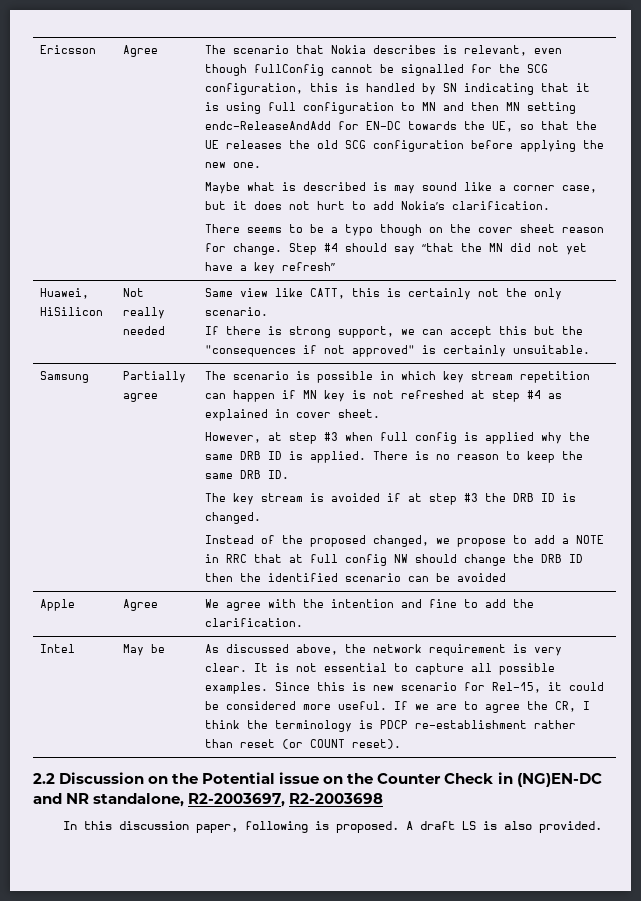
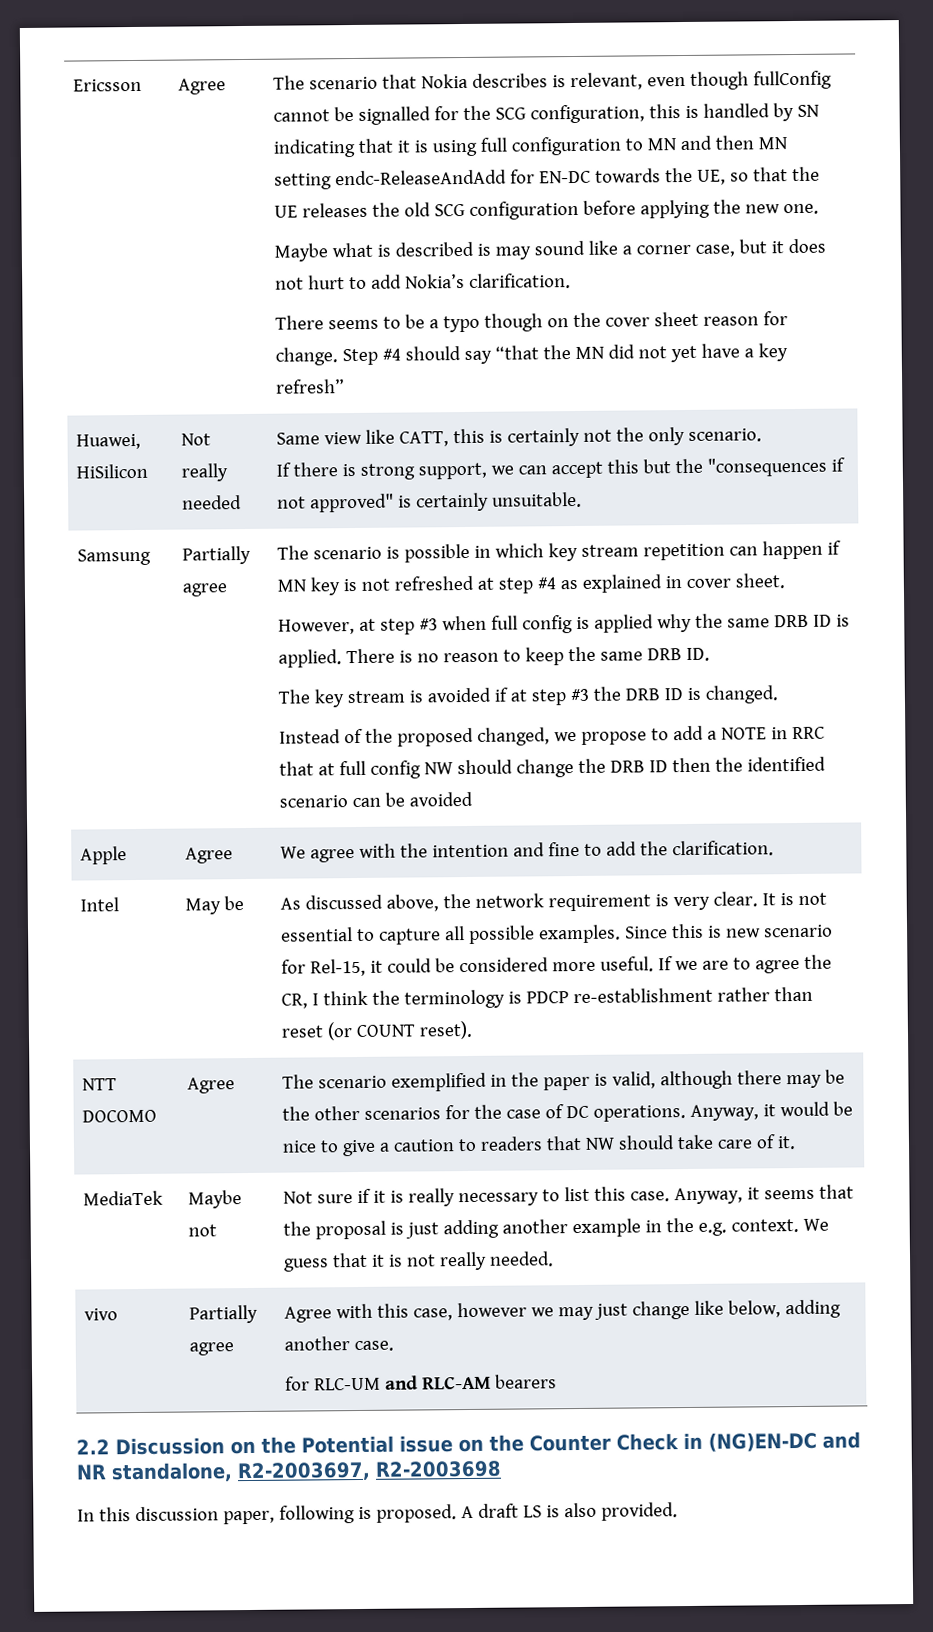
(401, 744) none -> [82,1078,118,1091] [82,1109,158,1123] [187,1077,236,1094] [282,1069,845,1092] [282,1101,853,1122] [282,1134,796,1157] [83,1190,164,1206] [188,1190,243,1209] [188,1224,218,1237] [283,1184,854,1207] [283,1217,829,1240] [284,1251,555,1272] [84,1308,119,1321] [189,1304,259,1324] [189,1342,235,1356] [284,1299,841,1323] [284,1336,395,1352] [285,1374,558,1391] // NTT DOCOMO | Agree | The scenario exemplified in the paper is valid, although there may be the other scenarios for the case of DC operations. Anyway, it would be nice to give a caution to readers that NW should take care of it. // MediaTek | Maybe not | Not sure if it is really necessary to list this case. Anyway, it seems that the proposal is just adding another example in the e.g. context. We guess that it is not really needed. // vivo | Partially agree | Agree with this case, however we may just change like below, adding another case. // for RLC-UM and RLC-AM bearers

